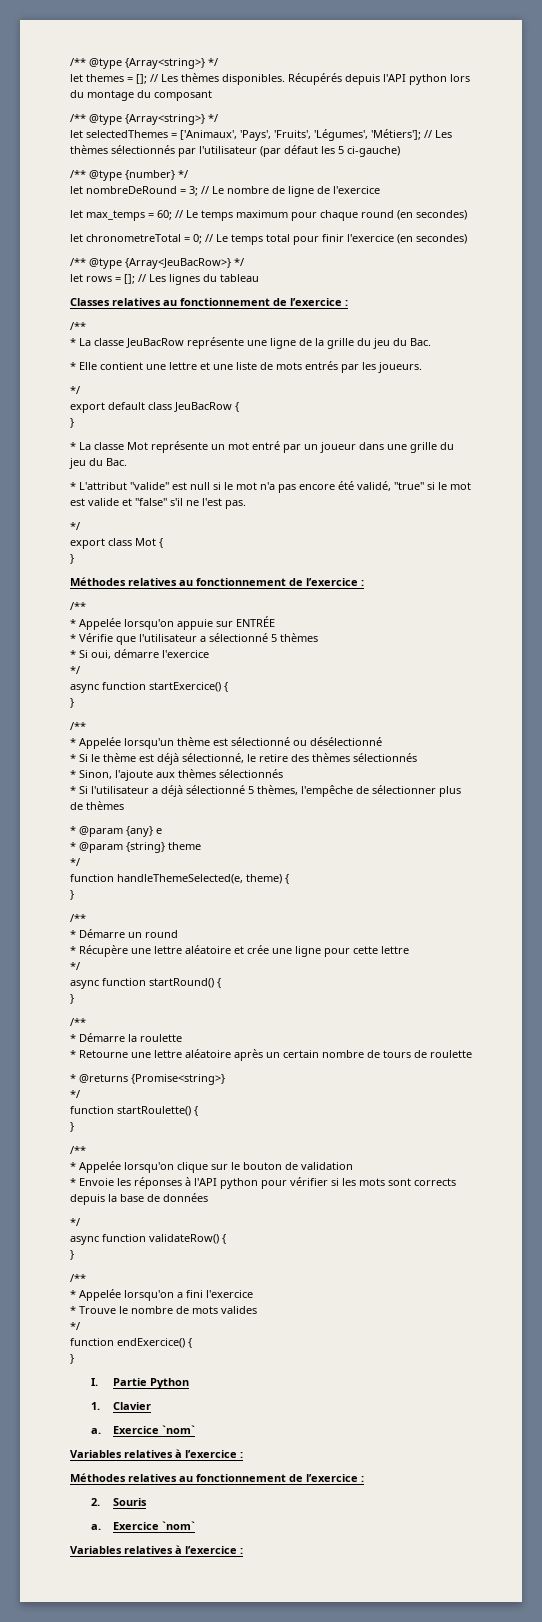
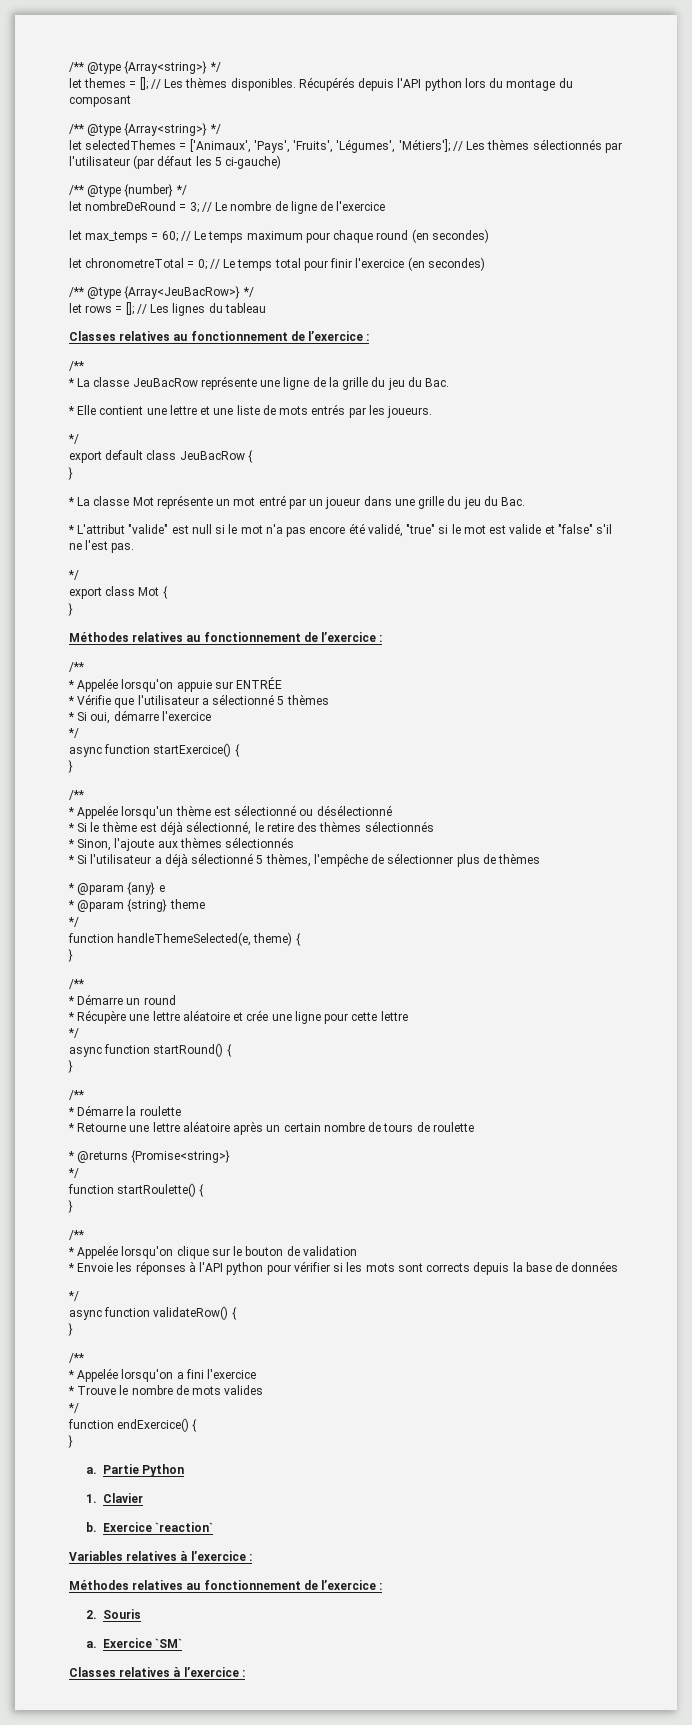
[91,1378,99,1386] I. -> [85,1467,97,1474] a.
[91,1425,195,1434] a. Exercice `nom` -> [85,1522,213,1532] b. Exercice `reaction`
[161,1521,195,1530] [70,1546,122,1554] `nom` // Variables -> [154,1638,182,1648] [69,1667,116,1677] `SM` // Classes

